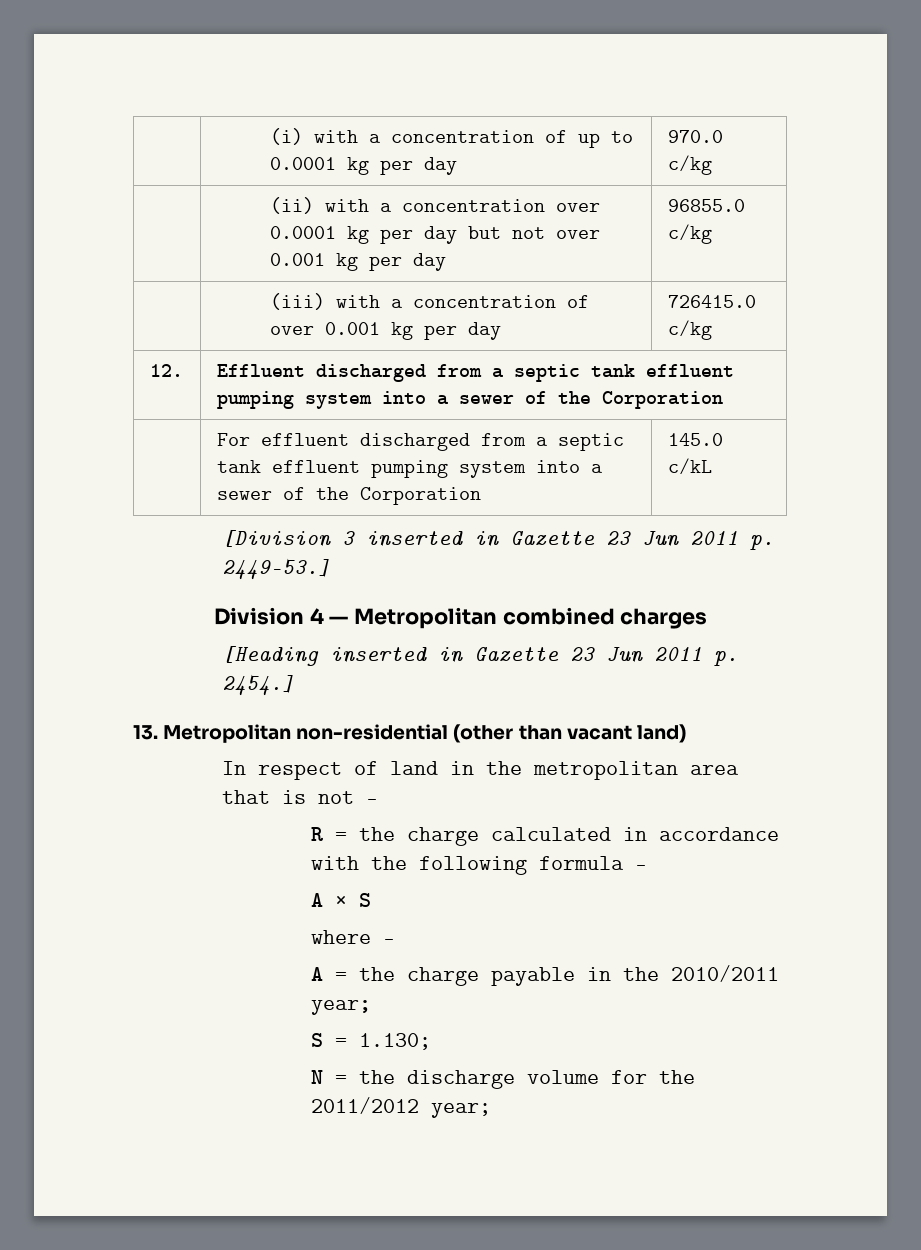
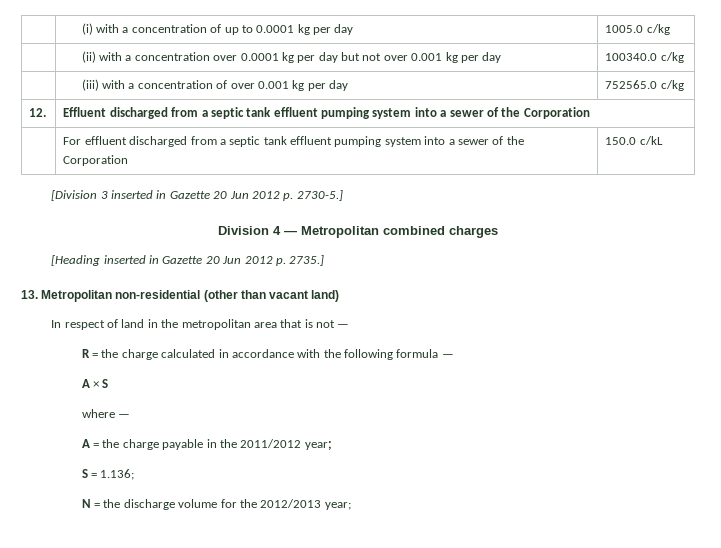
[667,130,723,143] 970.0 -> [605,25,644,33] 1005.0
[667,199,745,212] 96855.0 -> [605,53,658,61] 100340.0
[667,295,756,308] 726415.0 -> [605,80,658,89] 752565.0
[667,433,723,446] 145.0 -> [605,137,637,145] 150.0
[605,531,774,550] [221,558,330,580] 23 Jun 2011 p. 2449-53.] -> [213,190,343,201] 20 Jun 2012 p. 2730-5.]
[569,647,738,666] [221,674,294,696] 23 Jun 2011 p. 2454.] -> [205,255,325,266] 20 Jun 2012 p. 2735.]
[670,965,779,982] 2010/2011 -> [240,439,302,448] 2011/2012
[358,1033,431,1050] 1.130; -> [100,469,135,480] 1.136;
[310,1097,419,1114] 2011/2012 -> [260,499,322,508] 2012/2013

